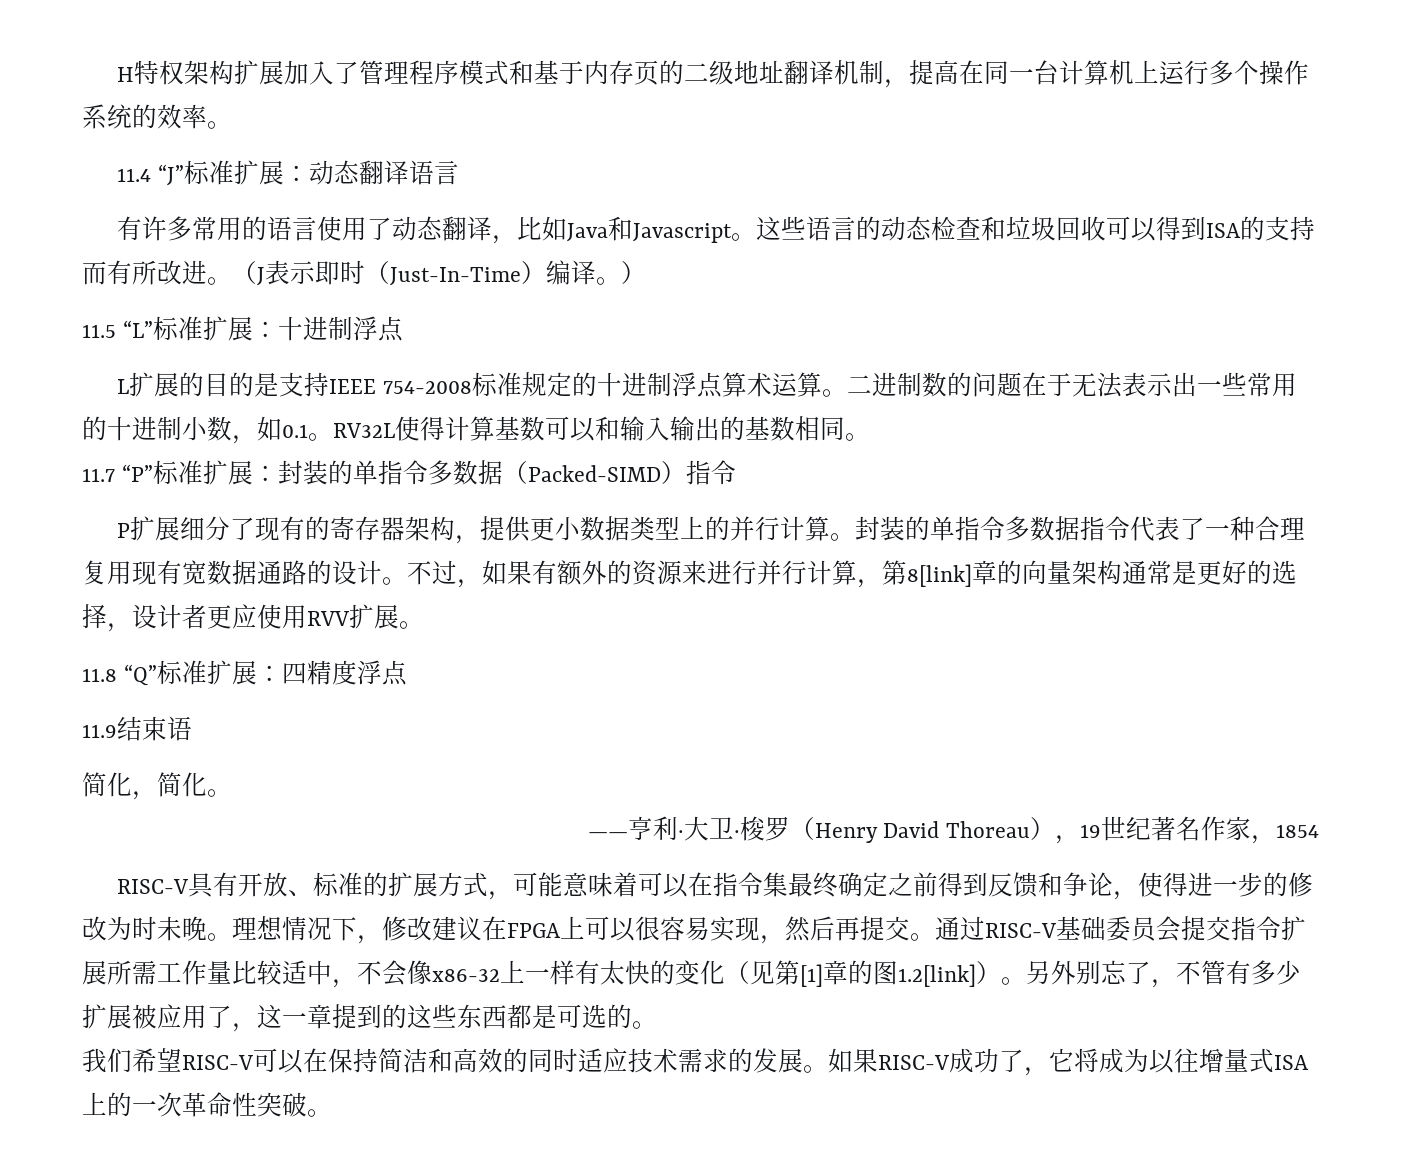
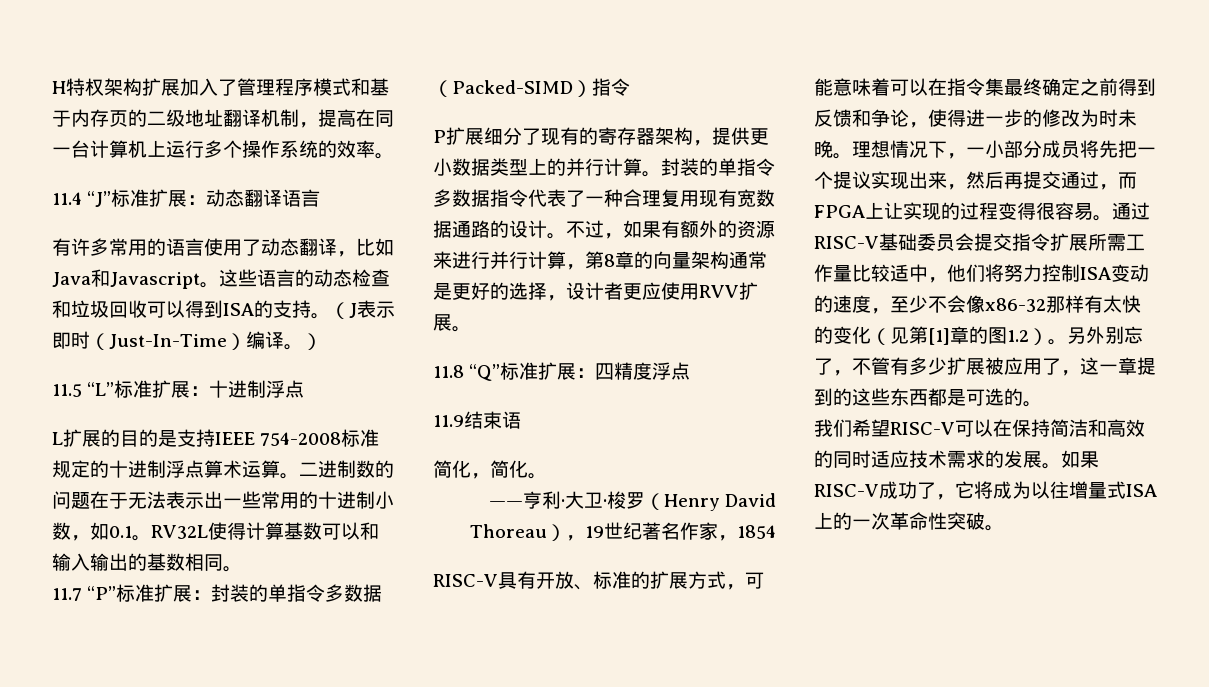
[82,260,207,285] 而有所改进 -> (311, 309) none
[907,564,972,587] 8[link] -> [604,254,615,267] 8
[382,916,910,944] 修改建议在FPGA上可以很容易实现，然后再提交 -> [966,140,1156,158] [814,171,1137,190] [814,202,1093,220] 一小部分成员将先把一个提议实现出来，然后再提交通过，而FPGA上让实现的过程变得很容易
(357, 983) none -> [947,264,1149,282] [814,295,928,314] 他们将努力控制ISA变动的速度，至少
[500,960,550,983] 上一 -> [1046,296,1065,313] 那
[898,964,976,987] 1.2[link] -> [1007,330,1029,342] 1.2

